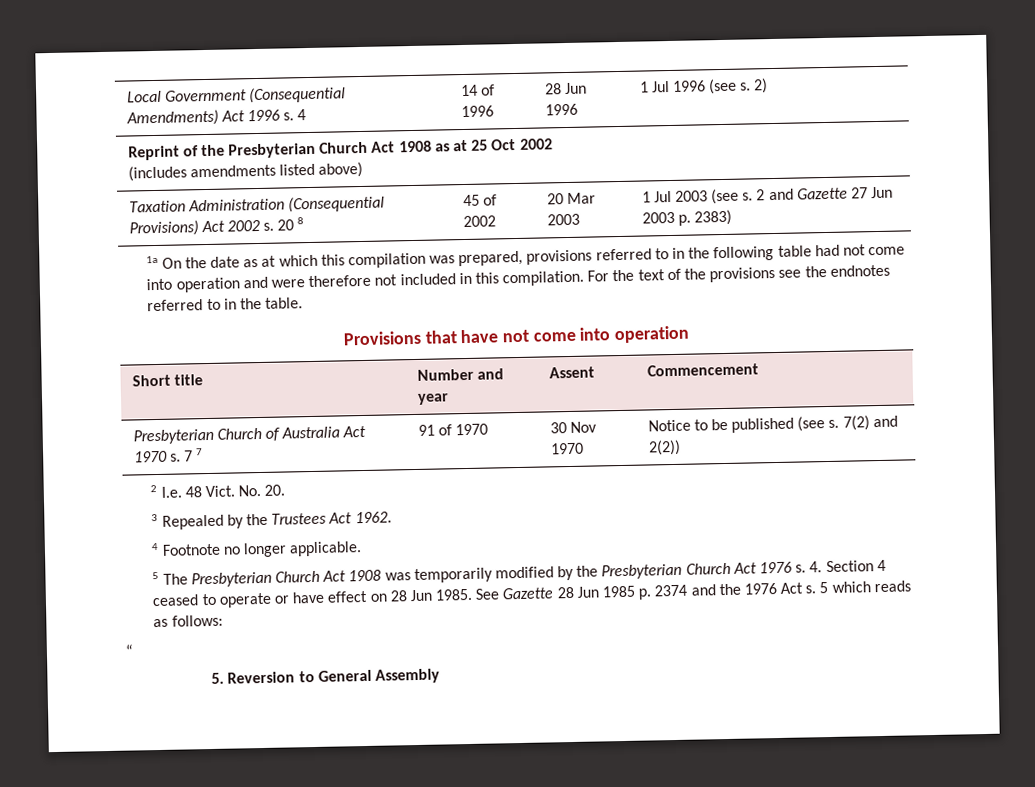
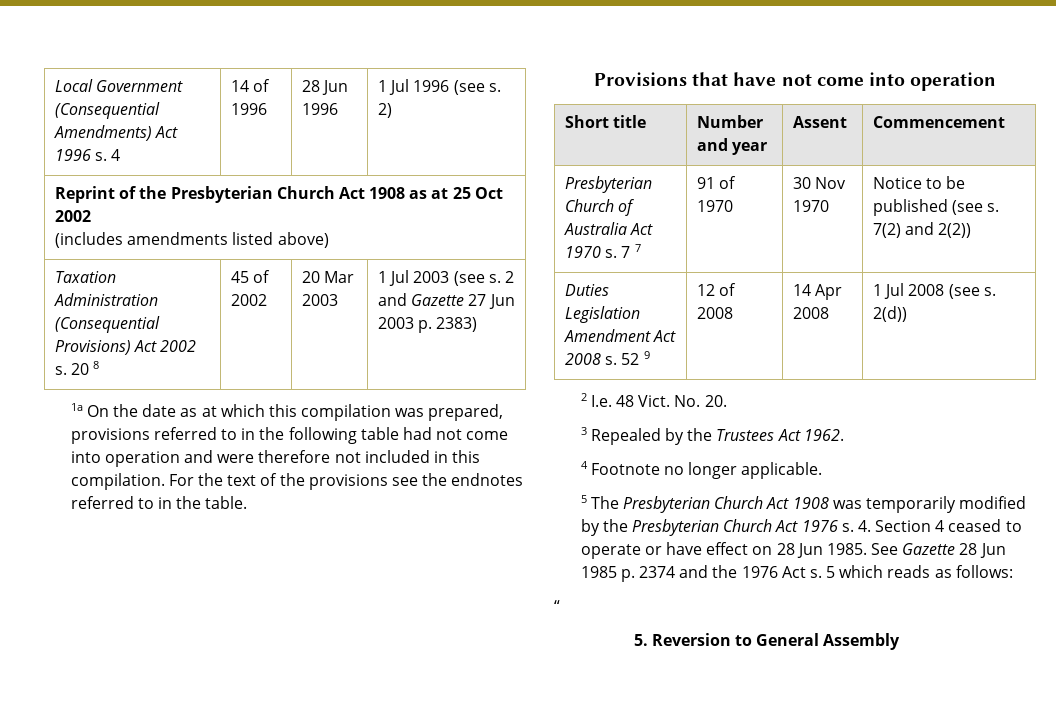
(681, 447) none -> [564,284,609,296] [564,306,640,323] [563,329,677,342] [564,351,650,365] [696,283,737,296] [696,307,733,319] [792,284,843,300] [792,307,829,319] [872,283,996,299] [872,306,907,322] // Duties Legislation Amendment Act 2008 s. 52 9 | 12 of 2008 | 14 Apr 2008 | 1 Jul 2008 (see s. 2(d))

